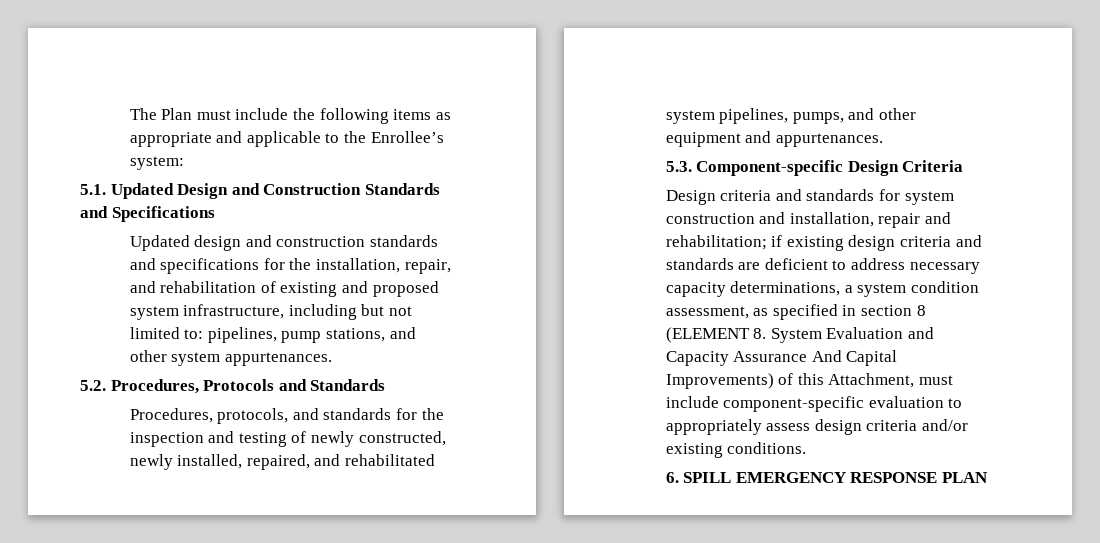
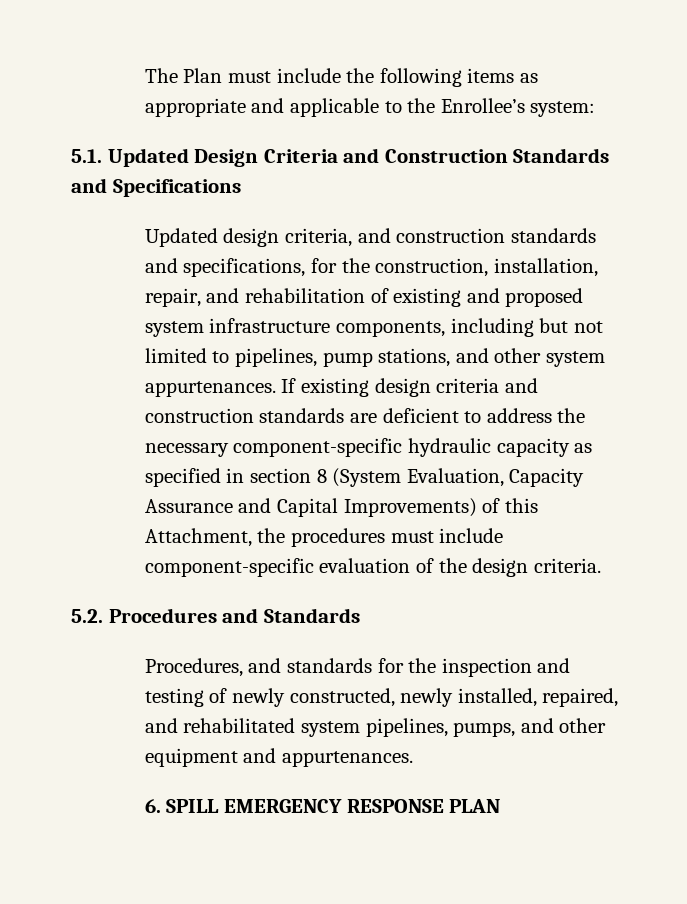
(229, 191) none -> [263,149,338,163] Criteria
(242, 243) none -> [285,228,353,247] criteria,
[160,258,312,274] specifications for the -> [183,258,489,277] specifications, for the construction,
[183,304,285,319] infrastructure, -> [209,318,446,337] infrastructure components,
[184,329,204,339] to: -> [212,351,230,363] to
(332, 359) none -> [281,378,538,397] [144,408,586,423] [144,438,593,457] [144,468,585,487] [144,498,538,517] [144,528,504,547] [144,558,601,577] If existing design criteria and construction standards are deficient to address the necessary component-specific hydraulic capacity as specified in section 8 (System Evaluation, Capacity Assurance and Capital Improvements) of this Attachment, the procedures must include component-specific evaluation of the design criteria.
[110,379,275,394] Procedures, Protocols -> [108,608,217,623] Procedures
[217,408,289,424] protocols, -> (243, 667) none
[665,160,964,176] [665,189,954,205] [665,212,951,228] [665,235,982,251] [665,258,980,274] [665,281,979,297] [665,304,926,320] [665,327,934,343] [665,350,898,366] [665,373,953,389] [665,396,963,412] [665,419,968,435] [665,442,807,458] // 5.3. Component-specific Design Criteria // Design criteria and standards for system construction and installation, repair and rehabilitation; if existing design criteria and standards are deficient to address necessary capacity determinations, a system condition assessment, as specified in section 8 (ELEMENT 8. System Evaluation and Capacity Assurance And Capital Improvements) of this Attachment, must include component-specific evaluation to appropriately assess design criteria and/or existing conditions. -> (414, 759) none

